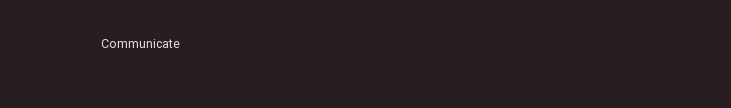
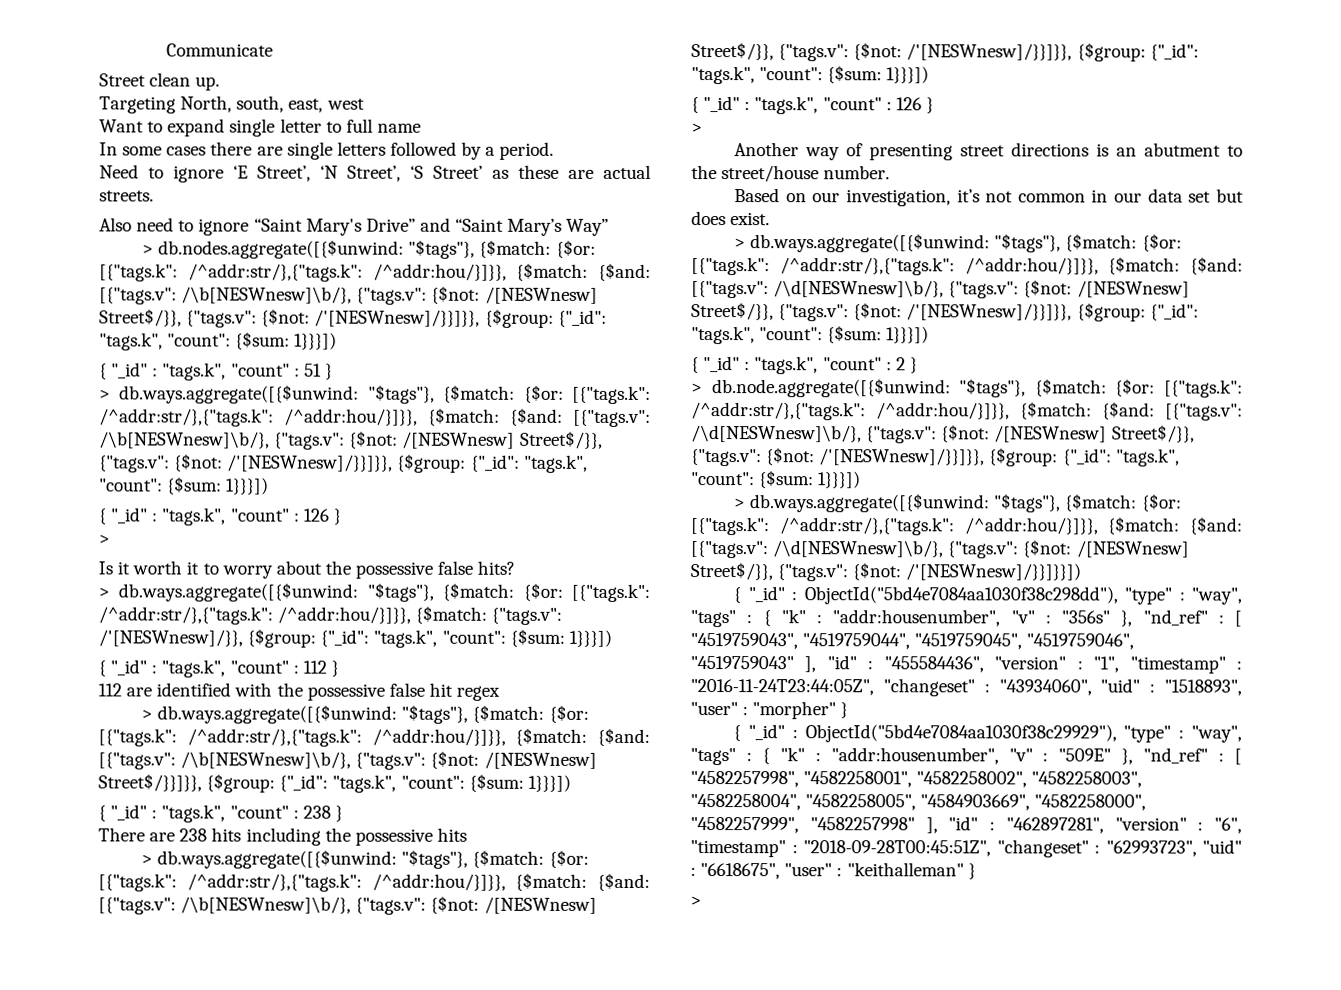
(181, 43) none -> [99,72,221,91] [99,95,365,114] [99,118,421,137] [99,141,555,160] [99,164,651,183] [99,190,154,202] [99,217,610,236] [142,239,596,259] [99,262,651,282] [99,285,598,305] [99,308,607,328] [99,331,338,351] [99,362,333,381] [99,384,651,404] [99,407,651,427] [99,430,603,450] [99,453,588,473] [99,476,270,495] [98,507,341,526] [98,534,110,545] [98,560,516,579] [98,582,650,602] [98,605,563,625] [98,628,612,648] [98,659,339,678] [98,682,501,701] [141,704,589,724] [98,727,650,747] [98,750,597,770] [98,773,571,793] [98,804,343,823] [98,827,467,846] [141,849,589,869] [98,872,650,892] [98,895,597,915] [691,42,1199,62] [691,65,930,85] [691,96,934,115] [691,123,703,134] [734,142,1243,161] [691,165,891,183] [734,188,1244,207] [691,211,771,226] [734,233,1182,253] [691,256,1243,276] [691,279,1190,299] [691,302,1199,322] [691,325,930,345] [691,356,918,375] [691,378,1243,398] [691,401,1243,421] [691,424,1195,444] [691,447,1180,467] [691,470,862,489] [733,493,1182,513] [690,516,1242,536] [690,539,1189,559] [690,562,1082,582] [733,586,1242,605] [690,609,1242,628] [690,633,1135,650] [690,655,1242,674] [690,678,1242,697] [690,701,849,720] [733,724,1242,743] [690,747,1242,766] [690,771,1143,788] [690,794,1147,811] [690,816,1242,834] [690,839,1242,858] [690,862,976,880] [690,896,702,907] // Street clean up. // Targeting North, south, east, west // Want to expand single letter to full name // In some cases there are single letters followed by a period. // Need to ignore ‘E Street’, ‘N Street’, ‘S Street’ as these are actual streets. // Also need to ignore “Saint Mary's Drive” and “Saint Mary’s Way” // > db.nodes.aggregate([{$unwind: "$tags"}, {$match: {$or: [{"tags.k": /^addr:str/},{"tags.k": /^addr:hou/}]}}, {$match: {$and: [{"tags.v": /\b[NESWnesw]\b/}, {"tags.v": {$not: /[NESWnesw] Street$/}}, {"tags.v": {$not: /'[NESWnesw]/}}]}}, {$group: {"_id": "tags.k", "count": {$sum: 1}}}]) // { "_id" : "tags.k", "count" : 51 } // > db.ways.aggregate([{$unwind: "$tags"}, {$match: {$or: [{"tags.k": /^addr:str/},{"tags.k": /^addr:hou/}]}}, {$match: {$and: [{"tags.v": /\b[NESWnesw]\b/}, {"tags.v": {$not: /[NESWnesw] Street$/}}, {"tags.v": {$not: /'[NESWnesw]/}}]}}, {$group: {"_id": "tags.k", "count": {$sum: 1}}}]) // { "_id" : "tags.k", "count" : 126 } // > // Is it worth it to worry about the possessive false hits? // > db.ways.aggregate([{$unwind: "$tags"}, {$match: {$or: [{"tags.k": /^addr:str/},{"tags.k": /^addr:hou/}]}}, {$match: {"tags.v": /'[NESWnesw]/}}, {$group: {"_id": "tags.k", "count": {$sum: 1}}}]) // { "_id" : "tags.k", "count" : 112 } // 112 are identified with the possessive false hit regex // > db.ways.aggregate([{$unwind: "$tags"}, {$match: {$or: [{"tags.k": /^addr:str/},{"tags.k": /^addr:hou/}]}}, {$match: {$and: [{"tags.v": /\b[NESWnesw]\b/}, {"tags.v": {$not: /[NESWnesw] Street$/}}]}}, {$group: {"_id": "tags.k", "count": {$sum: 1}}}]) // { "_id" : "tags.k", "count" : 238 } // There are 238 hits including the possessive hits // > db.ways.aggregate([{$unwind: "$tags"}, {$match: {$or: [{"tags.k": /^addr:str/},{"tags.k": /^addr:hou/}]}}, {$match: {$and: [{"tags.v": /\b[NESWnesw]\b/}, {"tags.v": {$not: /[NESWnesw] Street$/}}, {"tags.v": {$not: /'[NESWnesw]/}}]}}, {$group: {"_id": "tags.k", "count": {$sum: 1}}}]) // { "_id" : "tags.k", "count" : 126 } // > // Another way of presenting street directions is an abutment to the street/house number. // Based on our investigation, it’s not common in our data set but does exist. // > db.ways.aggregate([{$unwind: "$tags"}, {$match: {$or: [{"tags.k": /^addr:str/},{"tags.k": /^addr:hou/}]}}, {$match: {$and: [{"tags.v": /\d[NESWnesw]\b/}, {"tags.v": {$not: /[NESWnesw] Street$/}}, {"tags.v": {$not: /'[NESWnesw]/}}]}}, {$group: {"_id": "tags.k", "count": {$sum: 1}}}]) // { "_id" : "tags.k", "count" : 2 } // > db.node.aggregate([{$unwind: "$tags"}, {$match: {$or: [{"tags.k": /^addr:str/},{"tags.k": /^addr:hou/}]}}, {$match: {$and: [{"tags.v": /\d[NESWnesw]\b/}, {"tags.v": {$not: /[NESWnesw] Street$/}}, {"tags.v": {$not: /'[NESWnesw]/}}]}}, {$group: {"_id": "tags.k", "count": {$sum: 1}}}]) // > db.ways.aggregate([{$unwind: "$tags"}, {$match: {$or: [{"tags.k": /^addr:str/},{"tags.k": /^addr:hou/}]}}, {$match: {$and: [{"tags.v": /\d[NESWnesw]\b/}, {"tags.v": {$not: /[NESWnesw] Street$/}}, {"tags.v": {$not: /'[NESWnesw]/}}]}}]) // { "_id" : ObjectId("5bd4e7084aa1030f38c298dd"), "type" : "way", "tags" : { "k" : "addr:housenumber", "v" : "356s" }, "nd_ref" : [ "4519759043", "4519759044", "4519759045", "4519759046", "4519759043" ], "id" : "455584436", "version" : "1", "timestamp" : "2016-11-24T23:44:05Z", "changeset" : "43934060", "uid" : "1518893", "user" : "morpher" } // { "_id" : ObjectId("5bd4e7084aa1030f38c29929"), "type" : "way", "tags" : { "k" : "addr:housenumber", "v" : "509E" }, "nd_ref" : [ "4582257998", "4582258001", "4582258002", "4582258003", "4582258004", "4582258005", "4584903669", "4582258000", "4582257999", "4582257998" ], "id" : "462897281", "version" : "6", "timestamp" : "2018-09-28T00:45:51Z", "changeset" : "62993723", "uid" : "6618675", "user" : "keithalleman" } // >

